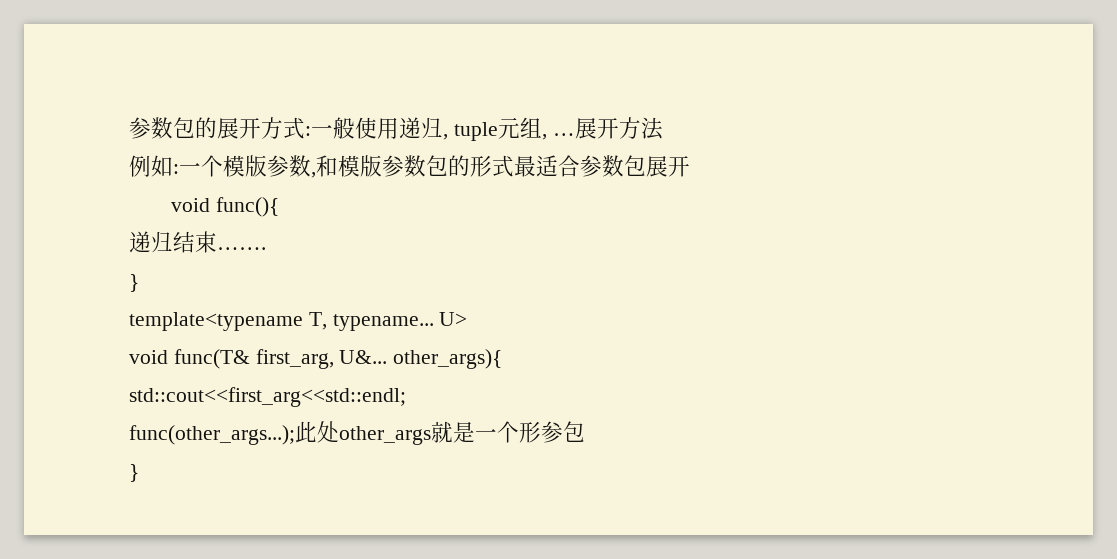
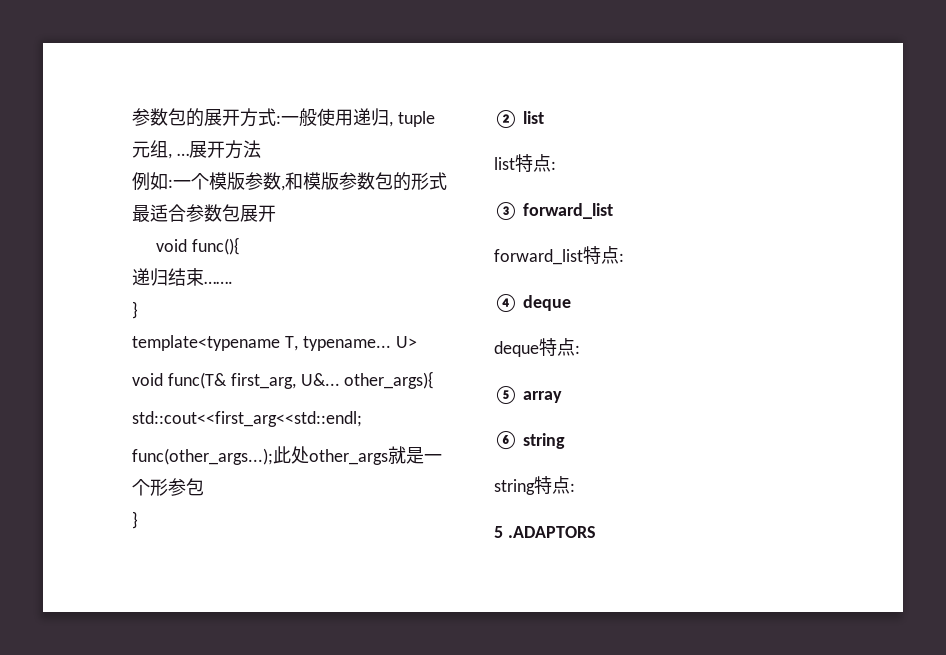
(139, 473) none -> [494,110,544,128] [494,154,556,172] [494,202,613,220] [494,246,624,265] [494,294,571,312] [494,338,580,357] [494,386,562,404] [494,431,565,450] [494,476,575,495] [494,526,596,538] // ② list // list特点: // ③ forward_list // forward_list特点: // ④ deque // deque特点: // ⑤ array // ⑥ string // string特点: // 5 .ADAPTORS

